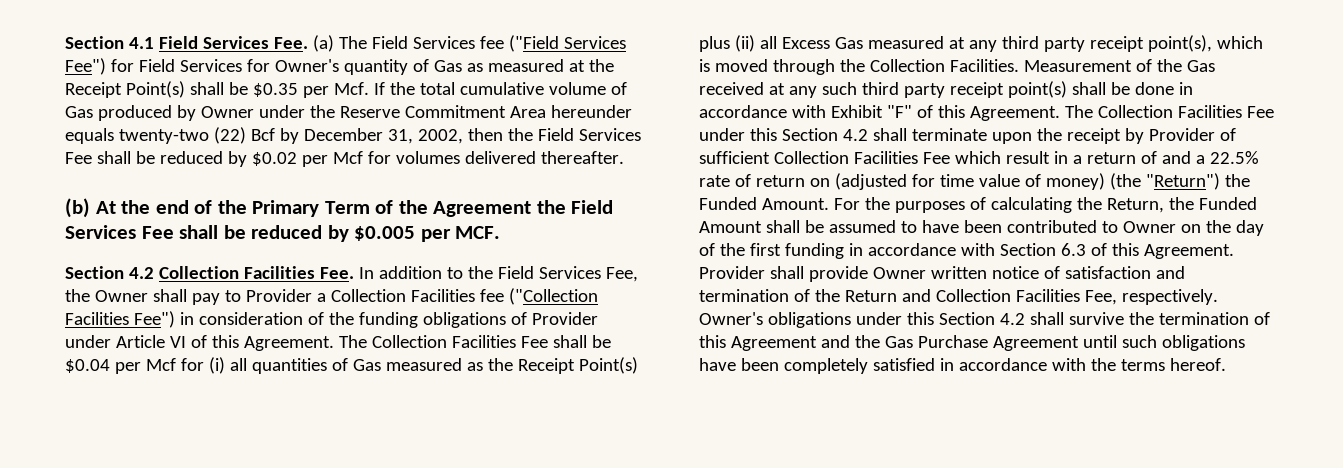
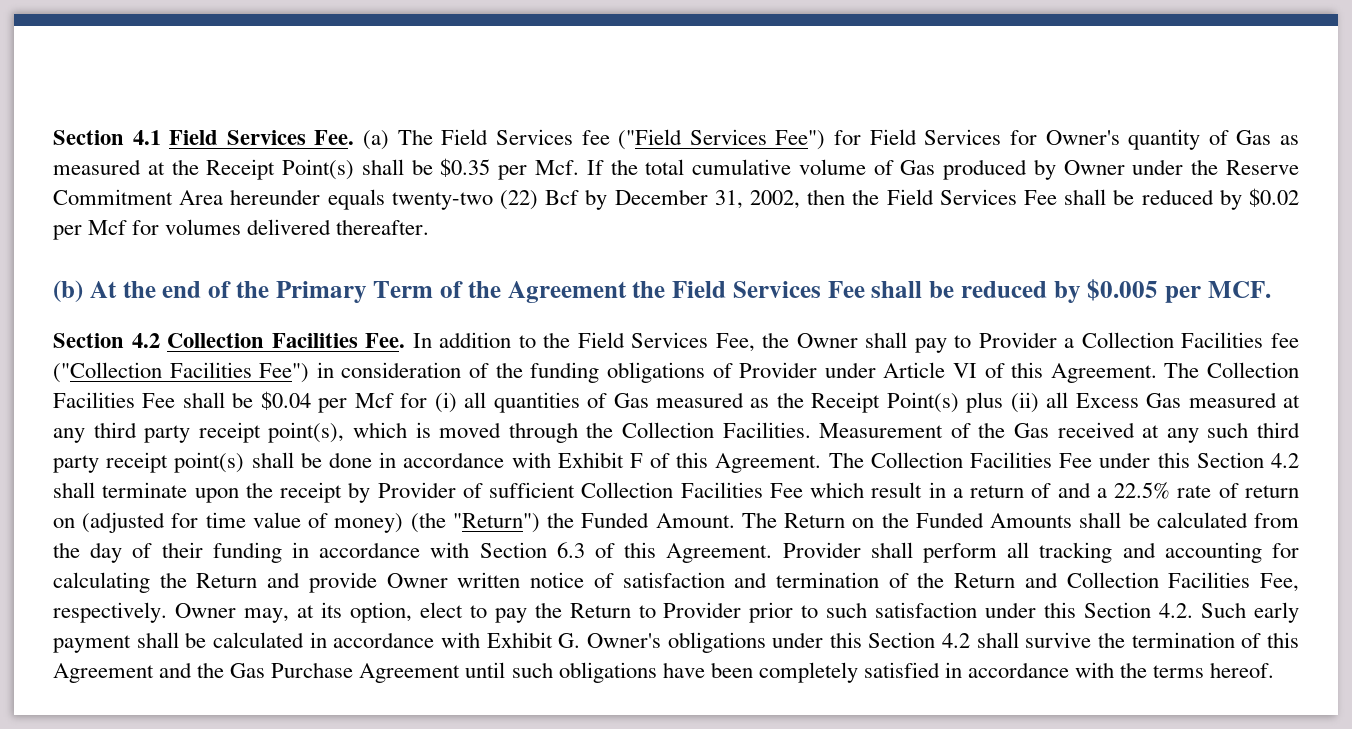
[886,105,912,118] "F" -> [629,453,643,468] F
[833,197,1257,213] [699,220,1201,233] For the purposes of calculating the Return, the Funded Amount shall be assumed to have been contributed to Owner on -> [741,512,1299,528] The Return on the Funded Amounts shall be calculated from
[719,243,781,256] the first -> [161,542,203,558] their
(804, 272) none -> [923,542,1300,563] [53,572,301,593] perform all tracking and accounting for calculating the Return and
(1218, 297) none -> [174,602,1300,623] [53,632,581,653] Owner may, at its option, elect to pay the Return to Provider prior to such satisfaction under this Section 4.2. Such early payment shall be calculated in accordance with Exhibit G.

